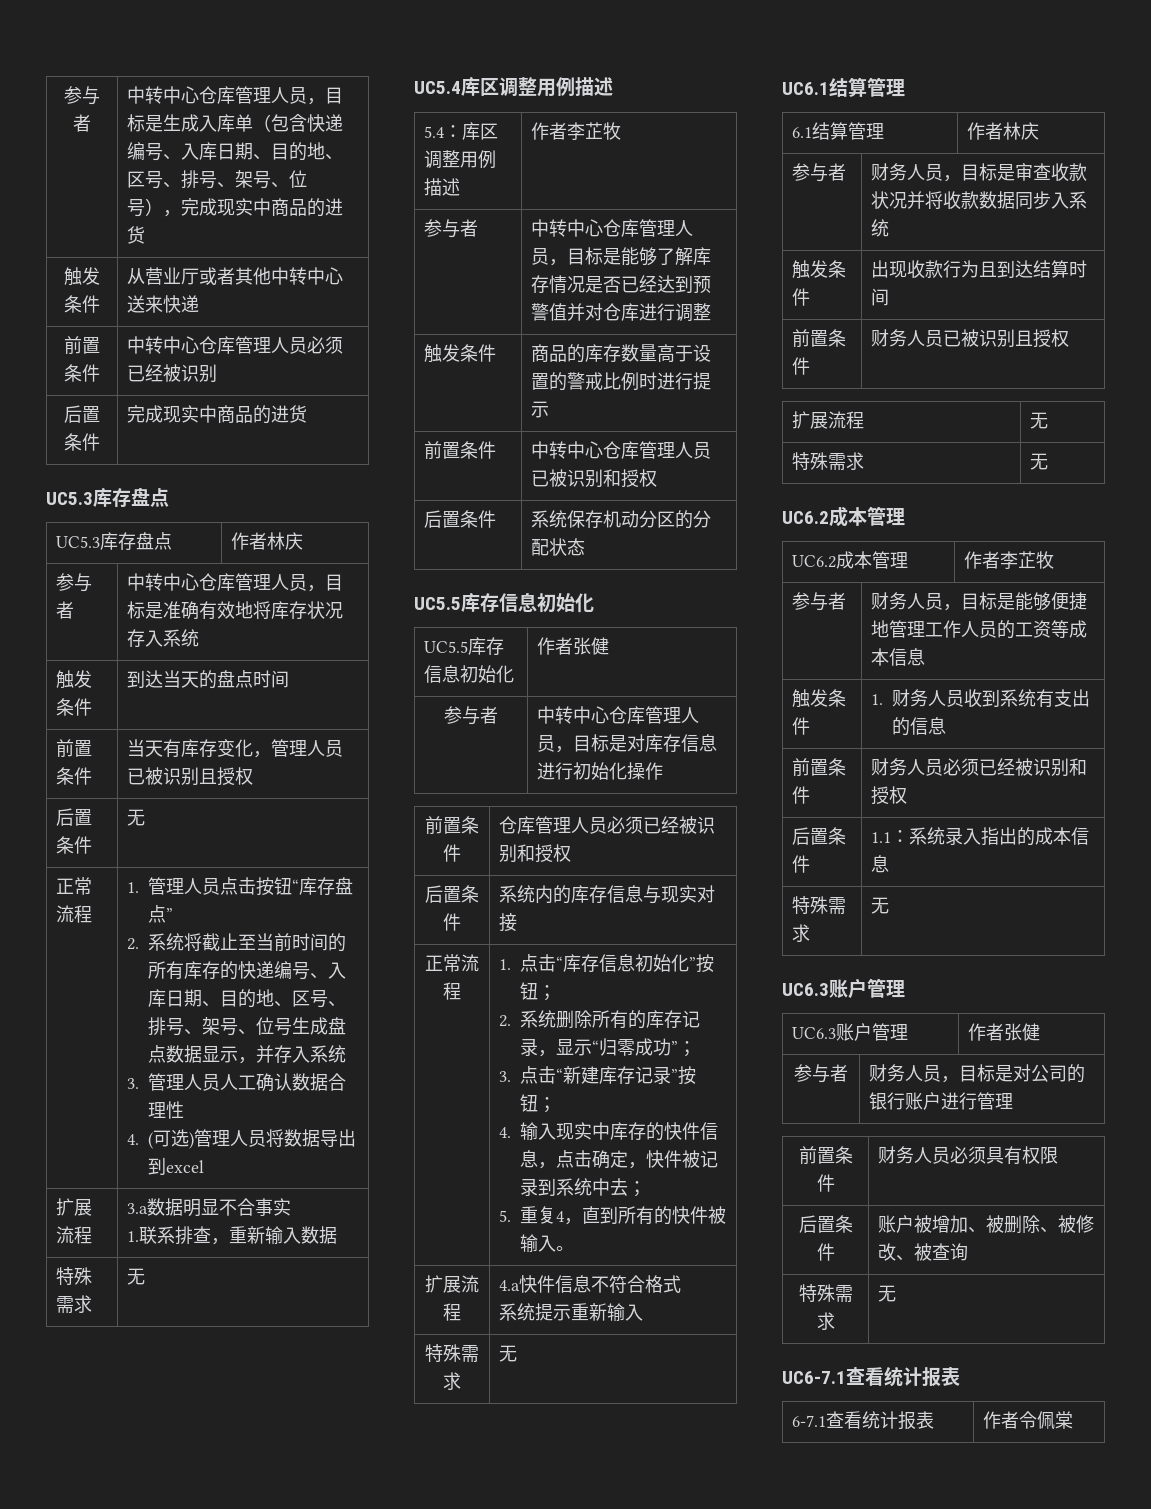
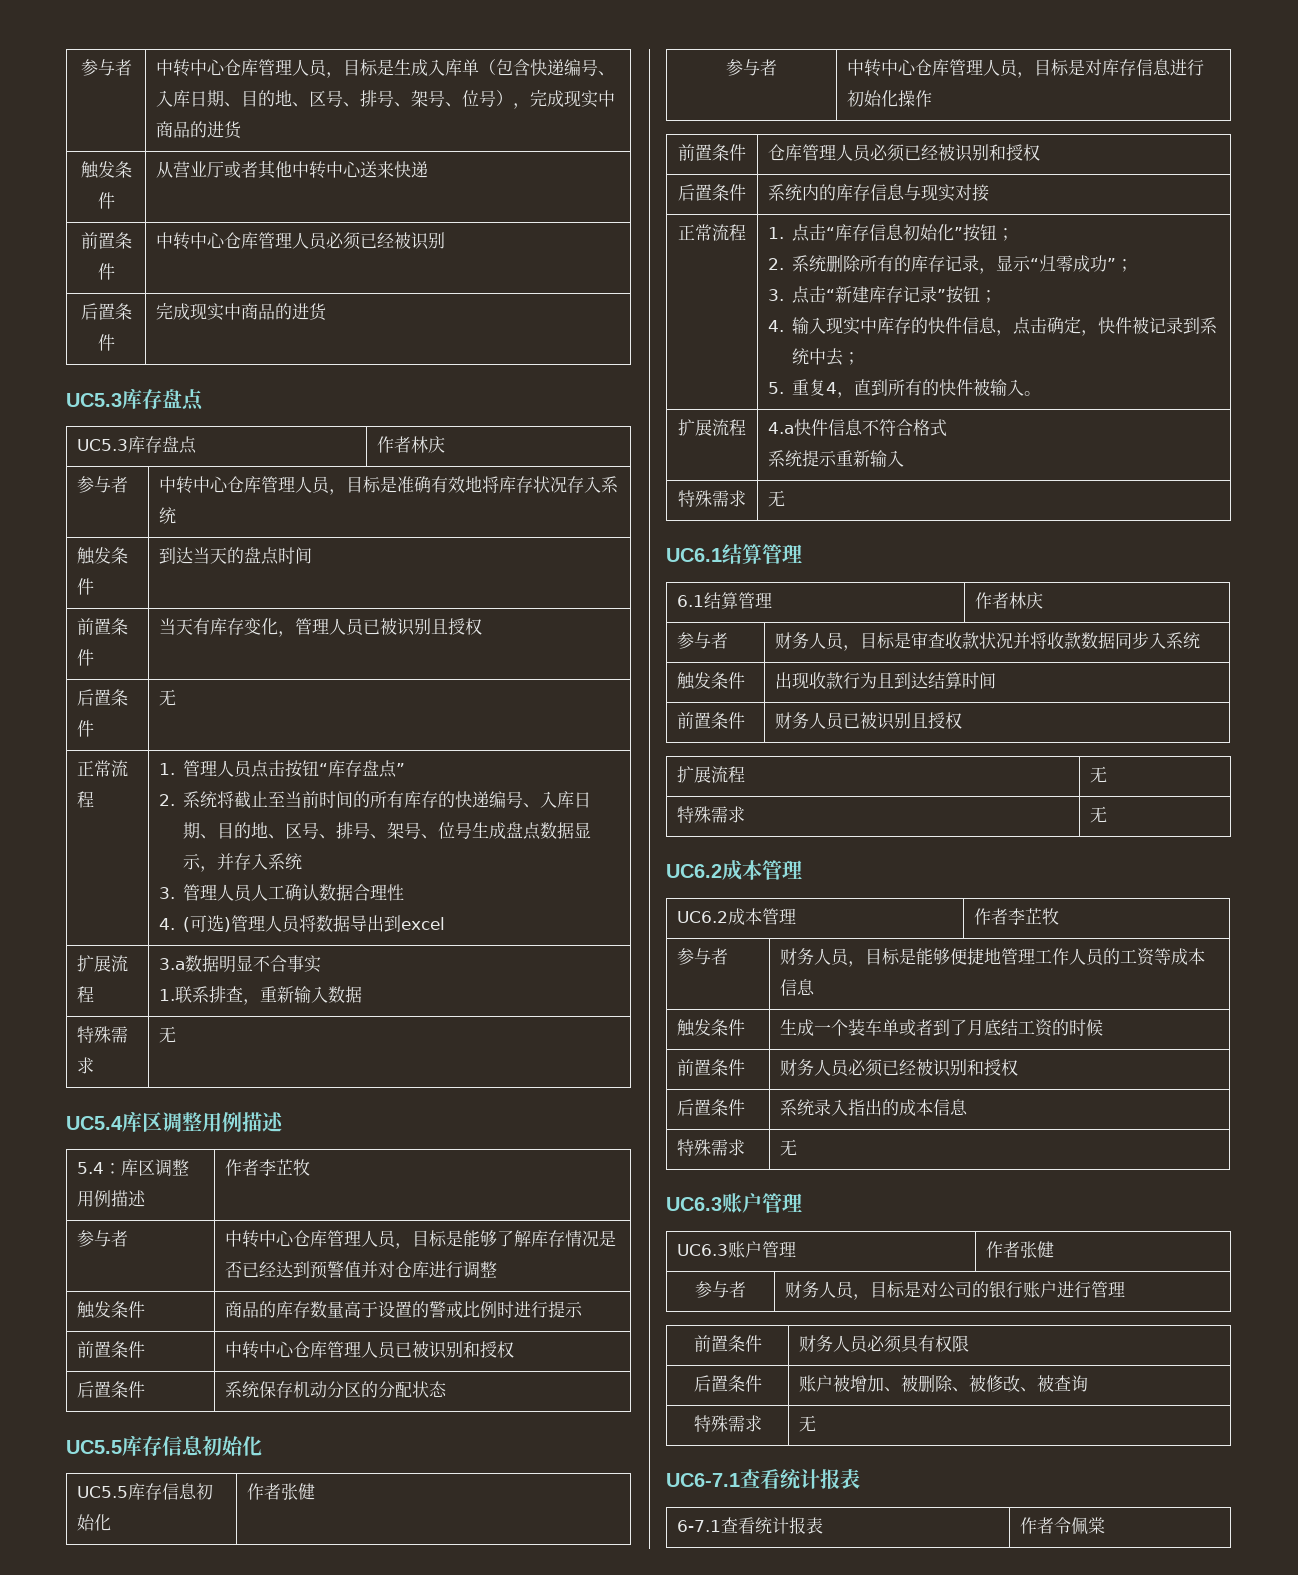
[871,689,1091,708] [892,717,947,736] 1.财务人员收到系统有支出的信息 -> [779,1019,1103,1037] 生成一个装车单或者到了月底结工资的时候
[871,830,910,843] 1.1： -> (745, 1107) none

